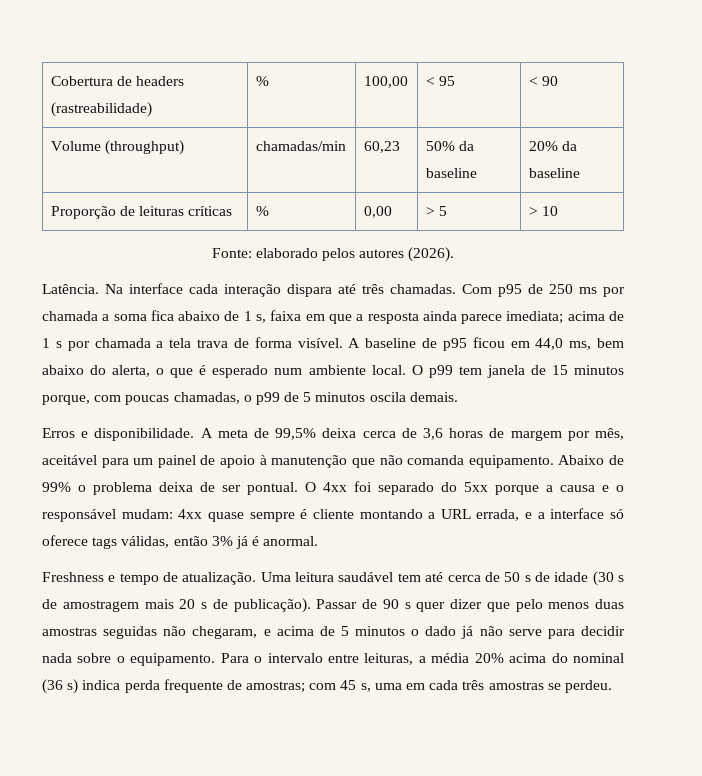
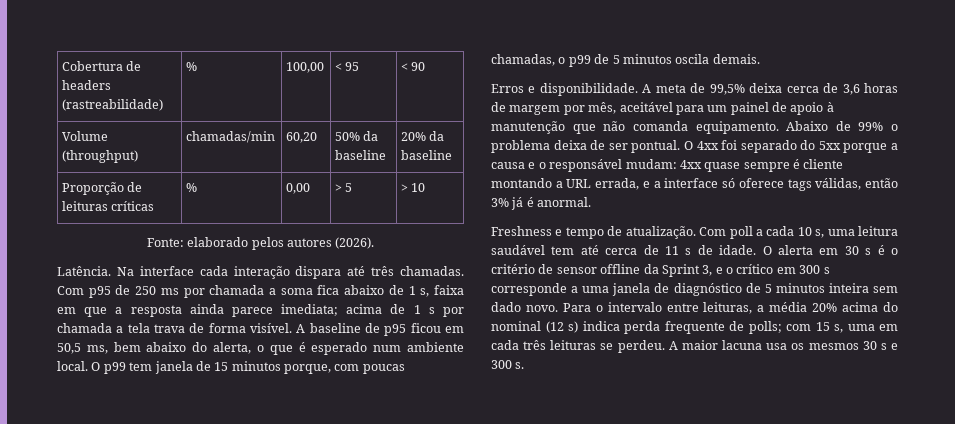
[363,141,400,153] 60,23 -> [286,132,318,143] 60,20
[535,338,564,350] 44,0 -> [57,343,81,354] 50,5
[260,572,291,582] Uma -> [699,226,855,239] Com poll a cada 10 s, uma
[504,571,625,586] [42,598,624,613] [42,626,625,639] [42,653,216,666] 50 s de idade (30 s de amostragem mais 20 s de publicação). Passar de 90 s quer dizer que pelo menos duas amostras seguidas não chegaram, e acima de 5 minutos o dado já não serve para decidir nada sobre o equipamento. -> [665,245,898,255] [491,264,830,277] [491,283,898,296] [491,302,558,312] 11 s de idade. O alerta em 30 s é o critério de sensor offline da Sprint 3, e o crítico em 300 s corresponde a uma janela de diagnóstico de 5 minutos inteira sem dado novo.
[42,679,63,694] (36 -> [545,321,564,333] (12
[246,680,357,693] amostras; com 45 -> [748,321,830,334] polls; com 15
[488,681,544,690] amostras -> [550,340,597,350] leituras
(612, 686) none -> [668,340,898,350] [491,360,525,369] A maior lacuna usa os mesmos 30 s e 300 s.

